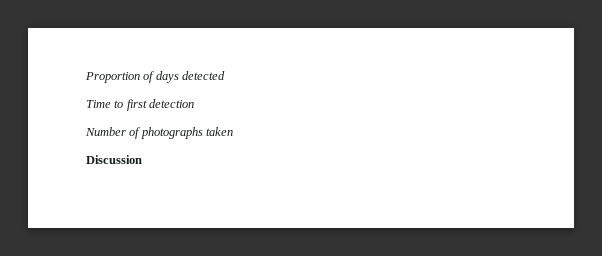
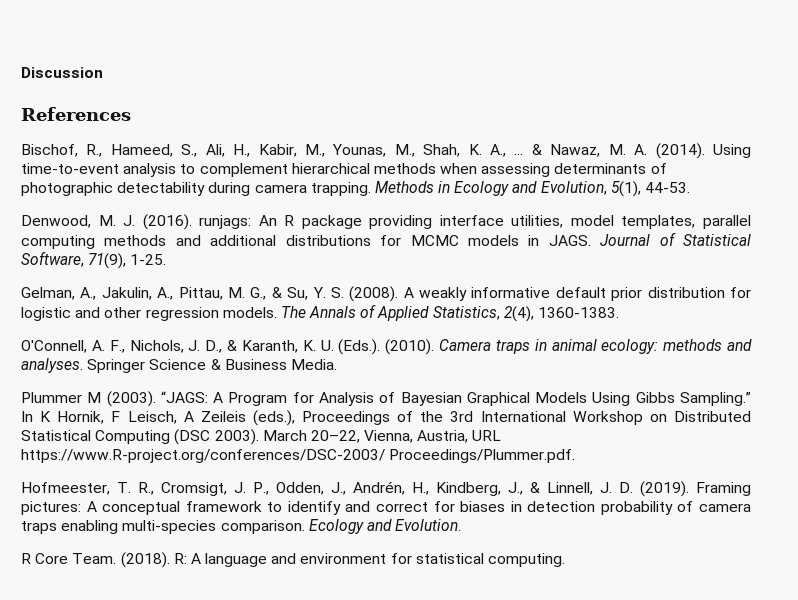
[85,71,226,83] [86,99,195,111] [85,127,234,139] [86,155,142,164] Proportion of days detected // Time to first detection // Number of photographs taken // Discussion -> [21,67,103,78] [21,107,131,121] [21,143,752,159] [21,163,667,177] [21,181,691,197] [21,214,752,230] [21,232,751,249] [21,251,167,269] [21,286,752,302] [21,304,620,322] [21,339,753,355] [21,358,337,373] [21,391,752,407] [21,410,751,426] [21,429,502,445] [21,449,576,463] [21,481,751,497] [21,501,751,515] [21,519,462,534] [21,552,566,568] Discussion // References // Bischof, R., Hameed, S., Ali, H., Kabir, M., Younas, M., Shah, K. A., ... & Nawaz, M. A. (2014). Using time‐to‐event analysis to complement hierarchical methods when assessing determinants of photographic detectability during camera trapping. Methods in Ecology and Evolution, 5(1), 44-53. // Denwood, M. J. (2016). runjags: An R package providing interface utilities, model templates, parallel computing methods and additional distributions for MCMC models in JAGS. Journal of Statistical Software, 71(9), 1-25. // Gelman, A., Jakulin, A., Pittau, M. G., & Su, Y. S. (2008). A weakly informative default prior distribution for logistic and other regression models. The Annals of Applied Statistics, 2(4), 1360-1383. // O'Connell, A. F., Nichols, J. D., & Karanth, K. U. (Eds.). (2010). Camera traps in animal ecology: methods and analyses. Springer Science & Business Media. // Plummer M (2003). “JAGS: A Program for Analysis of Bayesian Graphical Models Using Gibbs Sampling.” In K Hornik, F Leisch, A Zeileis (eds.), Proceedings of the 3rd International Workshop on Distributed Statistical Computing (DSC 2003). March 20–22, Vienna, Austria, URL https://www.R-project.org/conferences/DSC-2003/ Proceedings/Plummer.pdf. // Hofmeester, T. R., Cromsigt, J. P., Odden, J., Andrén, H., Kindberg, J., & Linnell, J. D. (2019). Framing pictures: A conceptual framework to identify and correct for biases in detection probability of camera traps enabling multi‐species comparison. Ecology and Evolution. // R Core Team. (2018). R: A language and environment for statistical computing.

